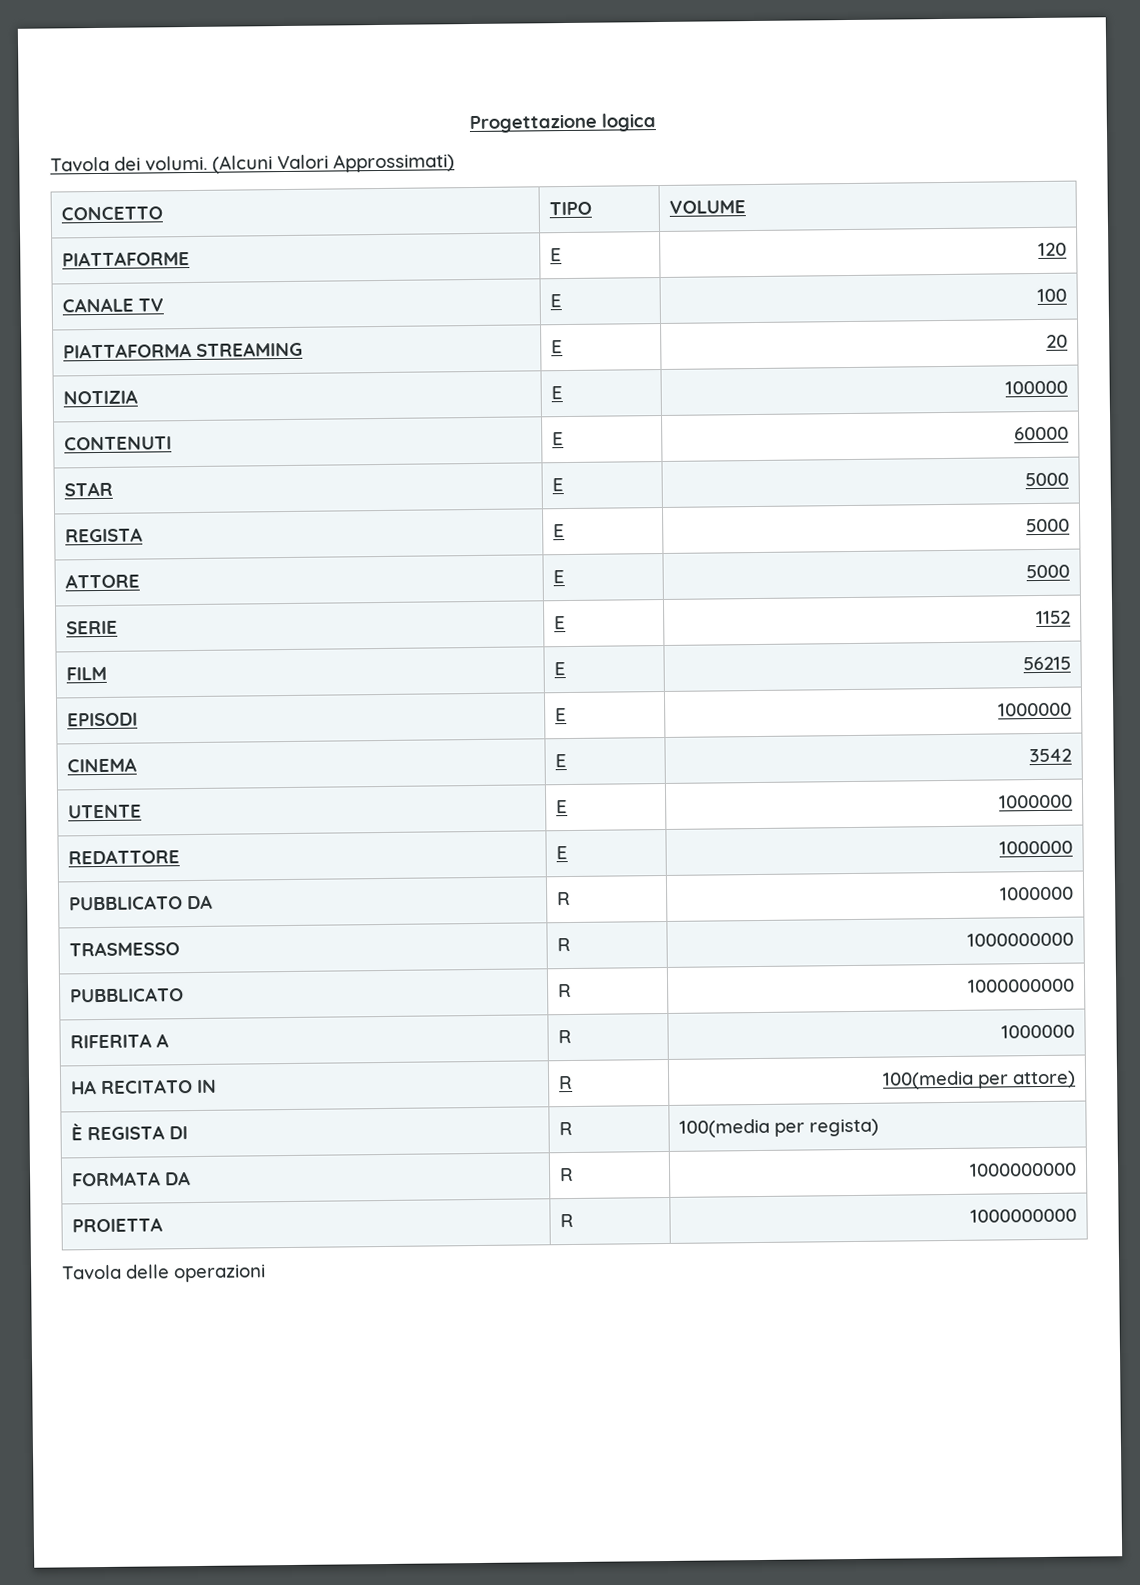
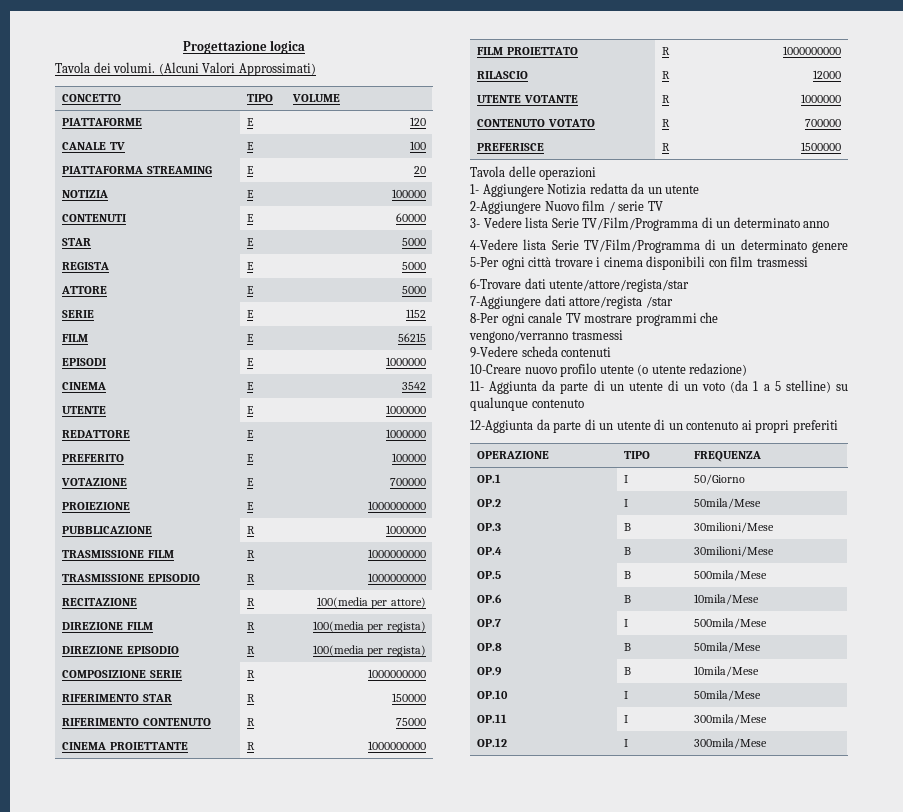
[68,894,213,911] [556,892,571,906] [1000,886,1075,901] [68,941,180,957] [556,938,571,952] [967,932,1075,947] [69,987,184,1003] [557,983,572,998] [968,978,1076,993] [69,1033,169,1049] [557,1029,572,1044] [1001,1024,1076,1039] [70,1079,217,1095] PUBBLICATO DA | R | 1000000 // TRASMESSO | R | 1000000000 // PUBBLICATO | R | 1000000000 // RIFERITA A | R | 1000000 // HA RECITATO IN -> [62,454,125,462] [247,454,255,462] [391,453,426,462] [61,478,128,486] [247,478,255,486] [389,478,426,486] [62,502,131,510] [247,502,255,510] [367,501,426,510] [62,526,153,534] [247,526,256,534] [385,525,426,534] [62,550,174,558] [247,550,256,558] [367,549,426,558] [62,574,200,582] [247,574,256,582] [367,573,426,582] [62,598,138,606] PREFERITO | E | 100000 // VOTAZIONE | E | 700000 // PROIEZIONE | E | 1000000000 // PUBBLICAZIONE | R | 1000000 // TRASMISSIONE FILM | R | 1000000000 // TRASMISSIONE EPISODIO | R | 1000000000 // RECITAZIONE
[70,1123,188,1141] [558,1121,573,1136] [678,1118,879,1138] [71,1171,191,1187] [558,1167,574,1182] [969,1162,1078,1177] [71,1217,163,1233] [559,1213,574,1228] [970,1208,1078,1223] [62,1264,266,1283] È REGISTA DI | R | 100(media per regista) // FORMATA DA | R | 1000000000 // PROIETTA | R | 1000000000 // Tavola delle operazioni -> [62,622,153,630] [247,622,256,630] [313,621,426,633] [62,646,179,654] [247,646,256,654] [313,645,426,657] [62,670,182,678] [247,670,256,678] [367,669,426,678] [62,694,172,702] [247,694,256,702] [391,693,426,702] [62,718,211,726] [247,718,256,726] [395,718,426,726] [62,742,188,750] [247,742,256,750] [367,741,426,750] [477,47,578,55] [662,47,671,55] [782,46,841,55] [477,71,529,79] [662,71,671,79] [812,70,841,79] [477,95,578,103] [662,95,671,103] [800,94,841,103] [477,119,595,127] [662,119,671,127] [804,119,841,127] [477,143,545,151] [662,143,671,151] [800,142,841,151] [470,166,597,180] [470,183,700,197] [470,200,663,214] [470,217,830,231] [470,239,848,253] [470,256,808,270] [470,278,690,292] [470,295,673,309] [470,312,719,326] [469,330,623,343] [470,346,612,358] [470,363,748,377] [470,380,848,394] [470,397,584,411] [470,419,838,433] [477,451,550,459] [624,451,651,459] [694,451,762,462] [477,474,502,483] [624,475,629,483] [694,474,746,485] [477,499,502,507] [624,499,629,507] [694,498,762,509] [477,523,502,531] [624,523,632,531] [694,522,775,533] [477,547,503,555] [624,547,632,555] [694,546,775,557] [477,571,502,579] [624,571,632,579] [694,570,768,581] [477,594,503,603] [624,595,632,603] [694,594,760,605] [477,619,502,627] [624,619,629,627] [694,618,768,629] [477,643,503,651] [624,643,632,651] [694,642,762,653] [477,667,503,676] [624,667,632,675] [694,666,760,677] [477,690,509,699] [624,691,629,699] [694,690,762,701] [477,714,508,723] [624,715,629,723] [694,714,768,725] [477,738,508,747] [624,739,629,747] [694,738,768,749] DIREZIONE FILM | R | 100(media per regista) // DIREZIONE EPISODIO | R | 100(media per regista) // COMPOSIZIONE SERIE | R | 1000000000 // RIFERIMENTO STAR | R | 150000 // RIFERIMENTO CONTENUTO | R | 75000 // CINEMA PROIETTANTE | R | 1000000000 // FILM PROIETTATO | R | 1000000000 // RILASCIO | R | 12000 // UTENTE VOTANTE | R | 1000000 // CONTENUTO VOTATO | R | 700000 // PREFERISCE | R | 1500000 // Tavola delle operazioni // 1- Aggiungere Notizia redatta da un utente // 2-Aggiungere Nuovo film / serie TV // 3- Vedere lista Serie TV/Film/Programma di un determinato anno // 4-Vedere lista Serie TV/Film/Programma di un determinato genere 5-Per ogni città trovare i cinema disponibili con film trasmessi // 6-Trovare dati utente/attore/regista/star // 7-Aggiungere dati attore/regista /star // 8-Per ogni canale TV mostrare programmi che // vengono/verranno trasmessi // 9-Vedere scheda contenuti // 10-Creare nuovo profilo utente (o utente redazione) // 11- Aggiunta da parte di un utente di un voto (da 1 a 5 stelline) su qualunque contenuto // 12-Aggiunta da parte di un utente di un contenuto ai propri preferiti // OPERAZIONE | TIPO | FREQUENZA // OP.1 | I | 50/Giorno // OP.2 | I | 50mila/Mese // OP.3 | B | 30milioni/Mese // OP.4 | B | 30milioni/Mese // OP.5 | B | 500mila/Mese // OP.6 | B | 10mila/Mese // OP.7 | I | 500mila/Mese // OP.8 | B | 50mila/Mese // OP.9 | B | 10mila/Mese // OP.10 | I | 50mila/Mese // OP.11 | I | 300mila/Mese // OP.12 | I | 300mila/Mese

